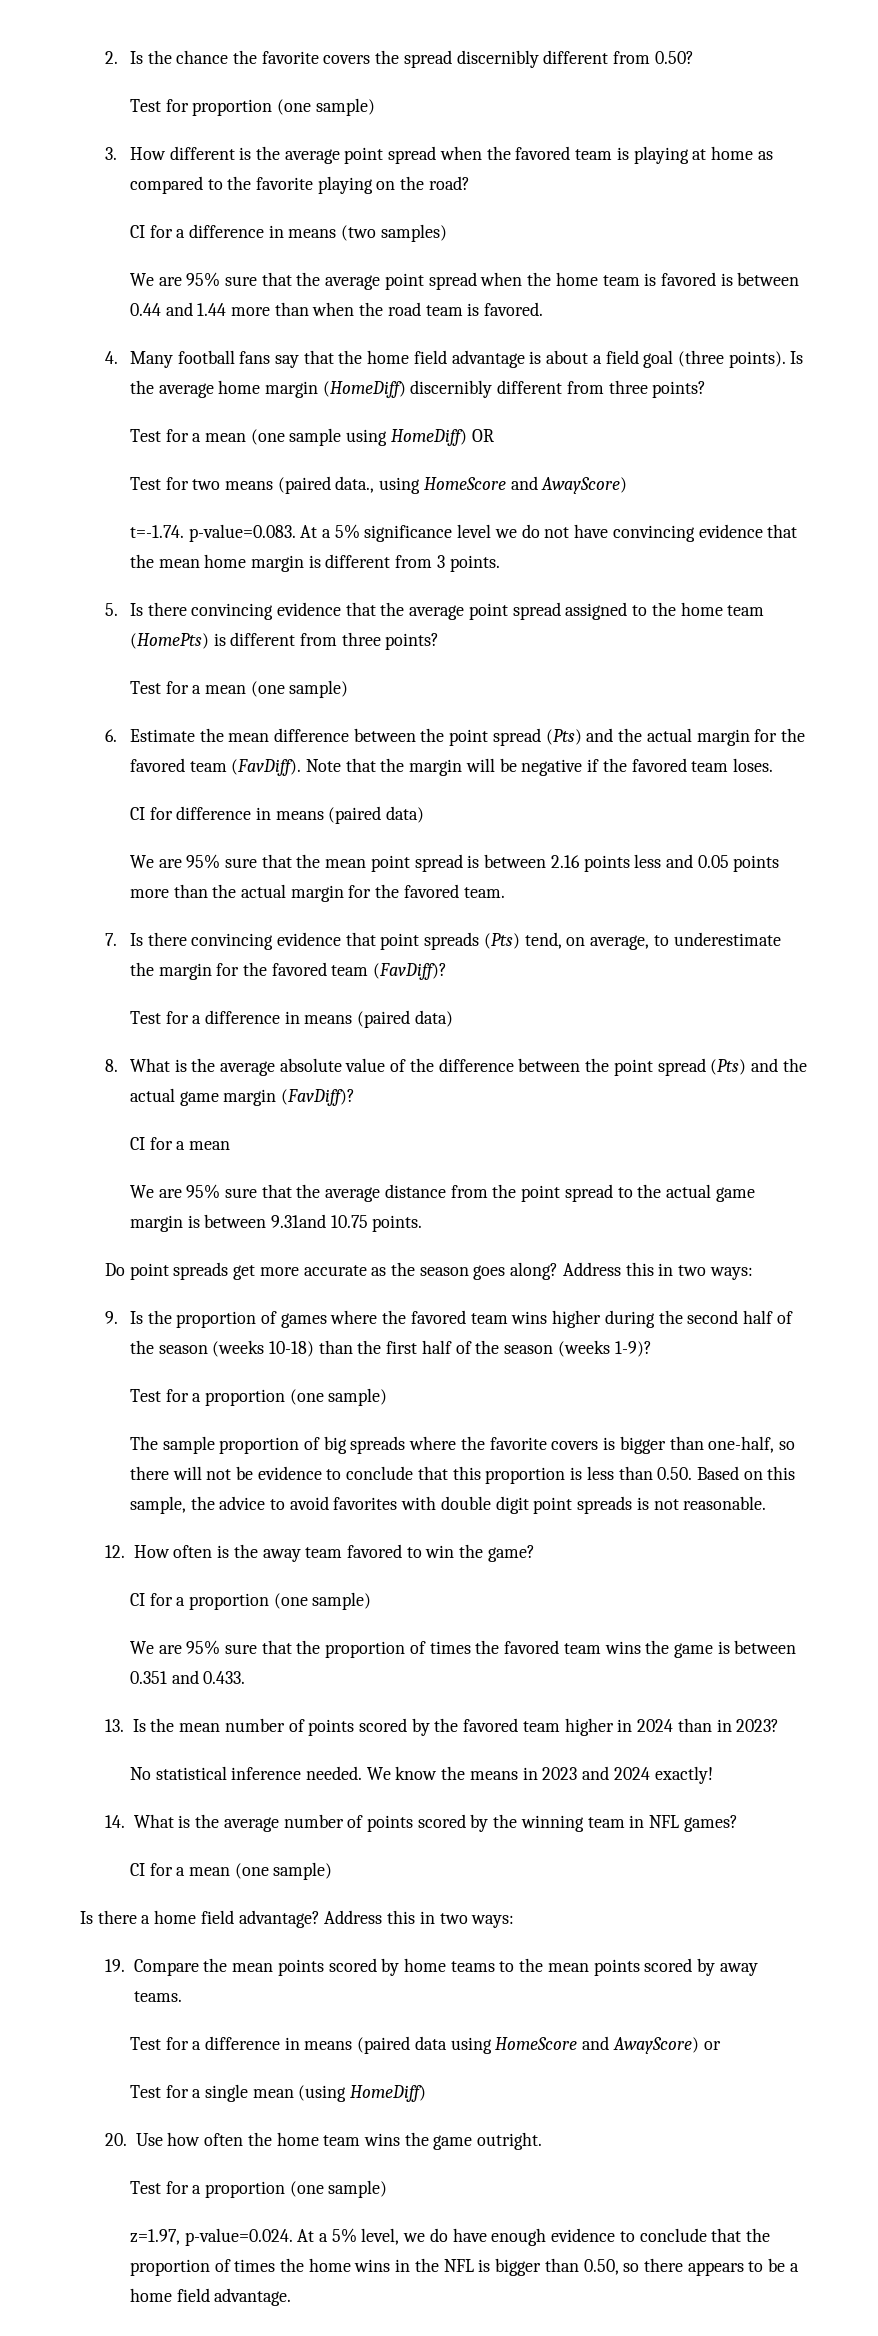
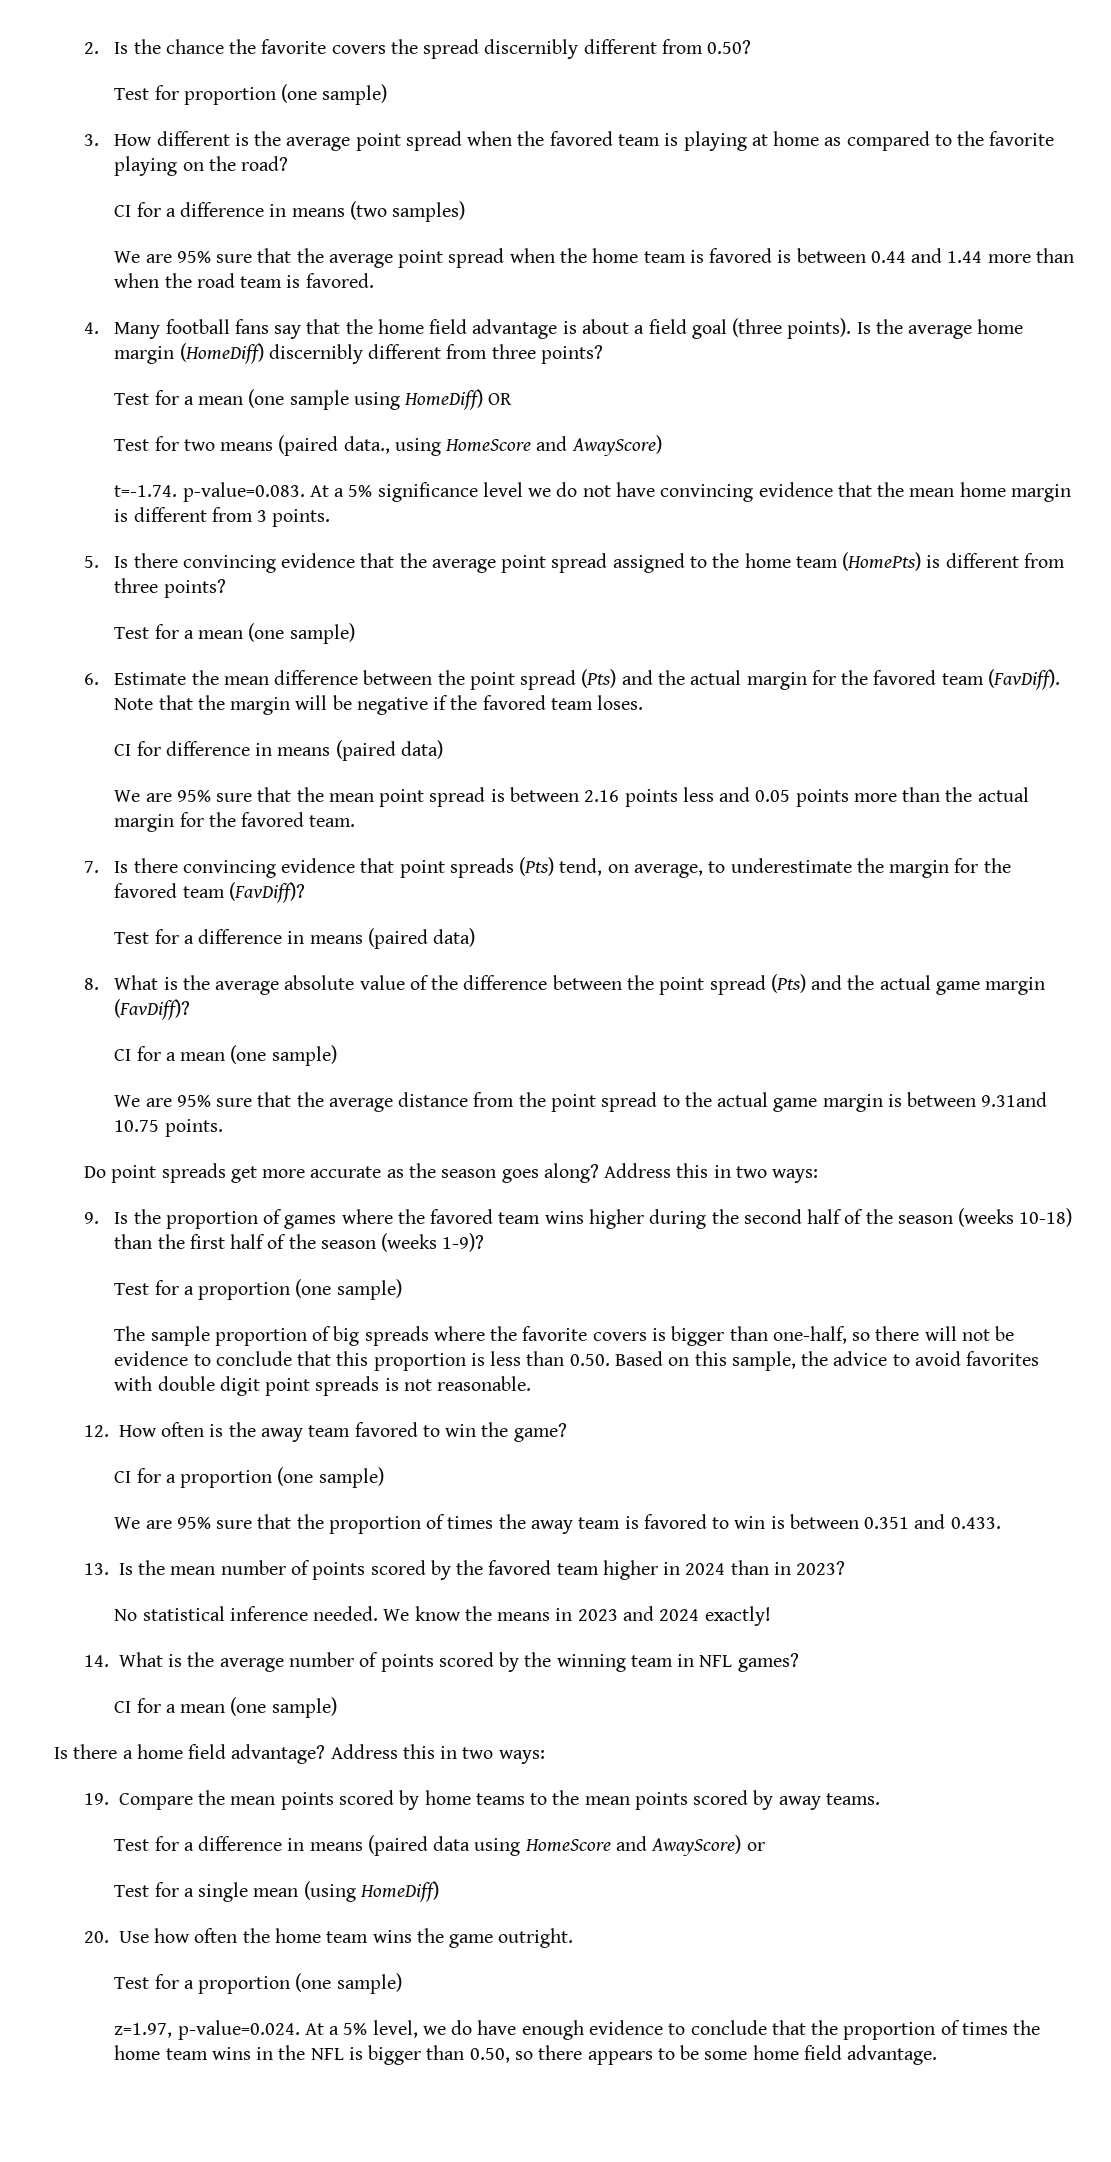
(230, 1145) none -> [230,1045,337,1066] (one sample)
[504,1640,713,1658] favored team wins the game -> [530,1514,766,1534] away team is favored to win
(351, 2265) none -> [165,2048,208,2060] team
[789,2263,799,2272] a -> [704,2051,748,2060] some

